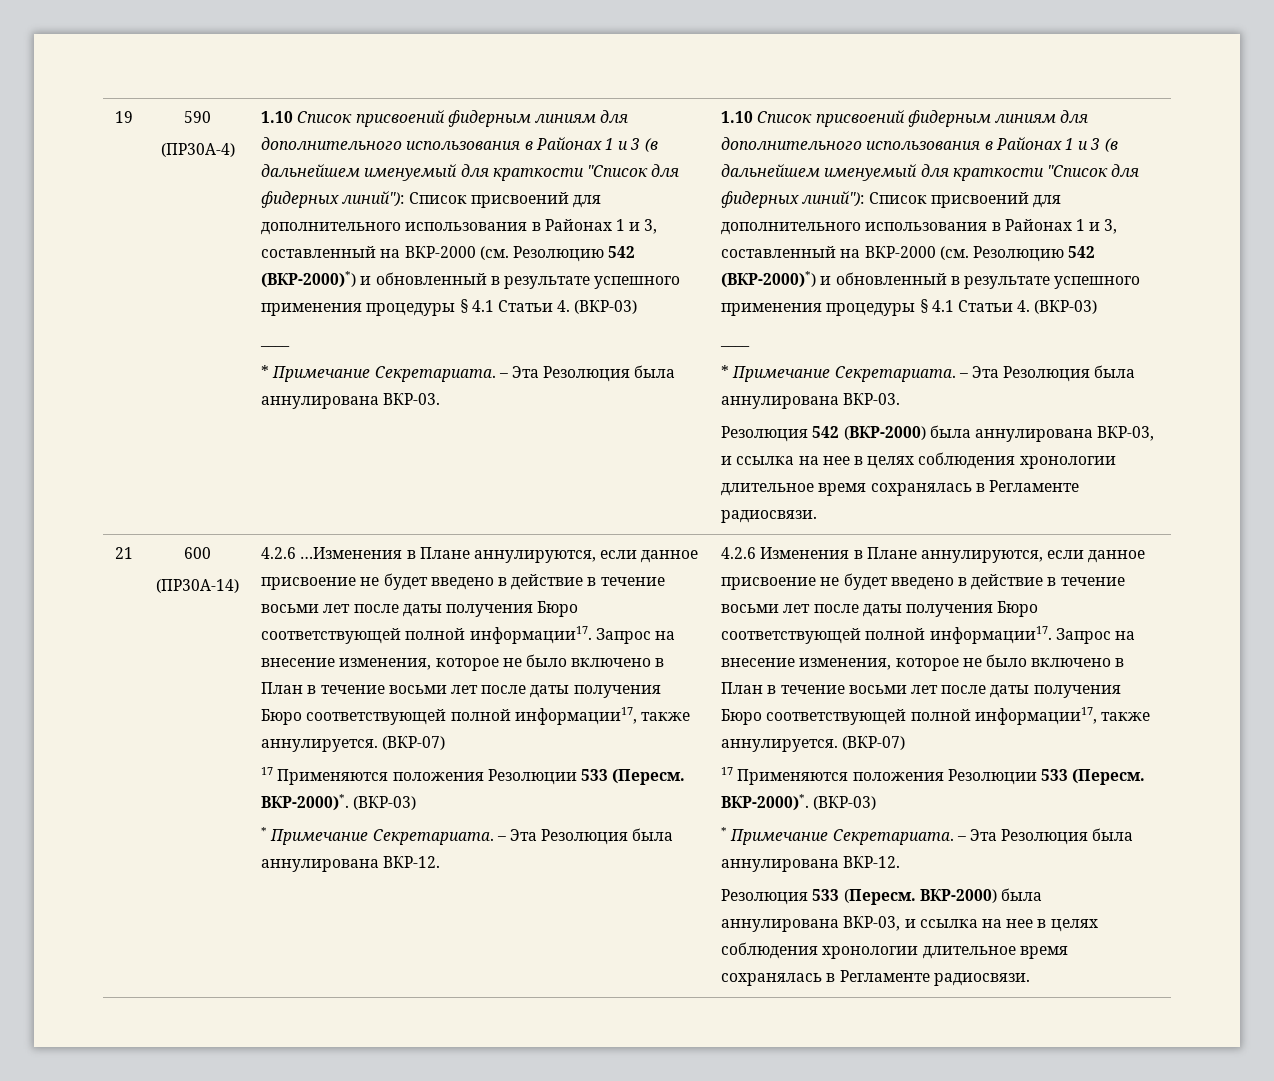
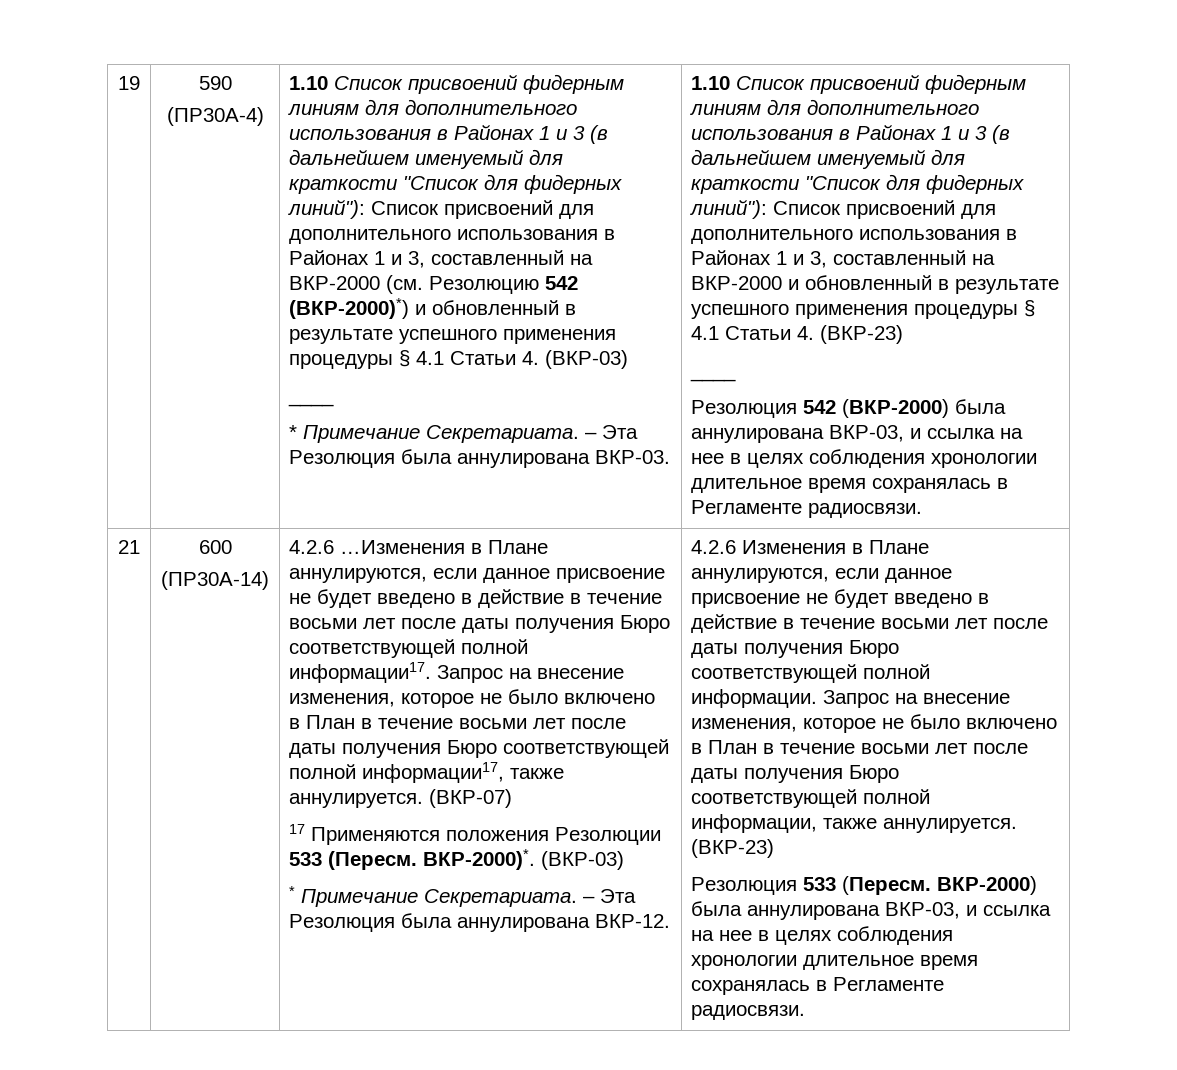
[939,246,1096,262] [721,271,817,288] (см. Резолюцию 542 (ВКР-2000)*) -> (783, 283) none
[1034,300,1098,314] [720,345,751,347] [721,365,1136,382] [721,393,901,409] (ВКР-03) // ____ // * Примечание Секретариата. – Эта Резолюция была аннулирована ВКР-03. -> [820,325,904,344] [690,377,737,382] (ВКР-23) // ____
[929,626,1052,644] информации17. -> [691,689,818,708] информации.
[974,707,1150,725] [721,736,906,752] [721,767,1146,785] [721,794,877,811] [721,827,1134,845] [721,856,901,872] информации17, также аннулируется. (ВКР-07) // 17 Применяются положения Резолюции 533 (Пересм. ВКР-2000)*. (ВКР-03) // * Примечание Секретариата. – Эта Резолюция была аннулирована ВКР-12. -> [691,814,1018,833] [691,839,775,858] информации, также аннулируется. (ВКР-23)

